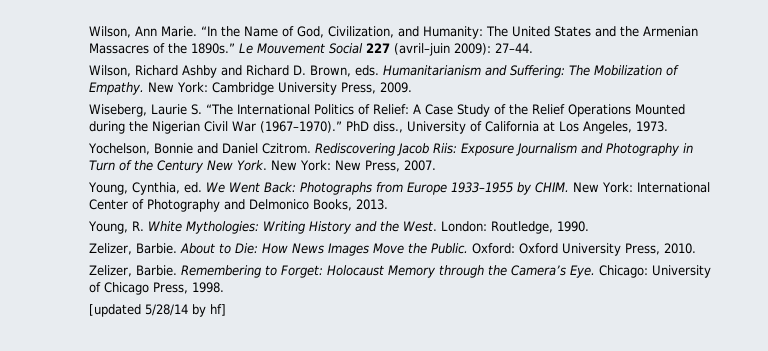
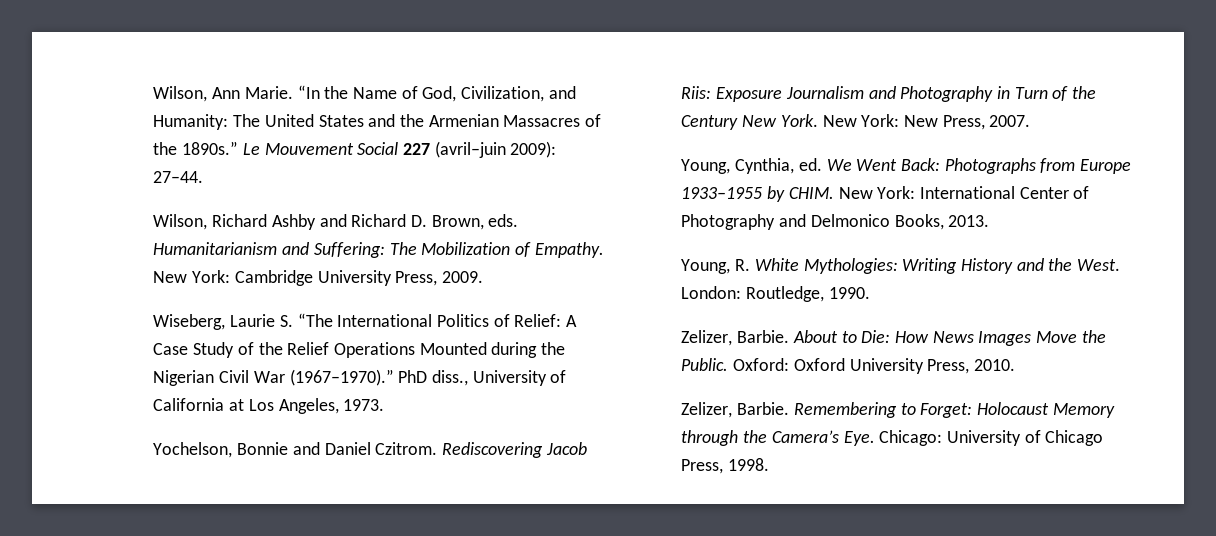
[89,304,227,317] // [updated 5/28/14 by hf] -> (770, 464) none

